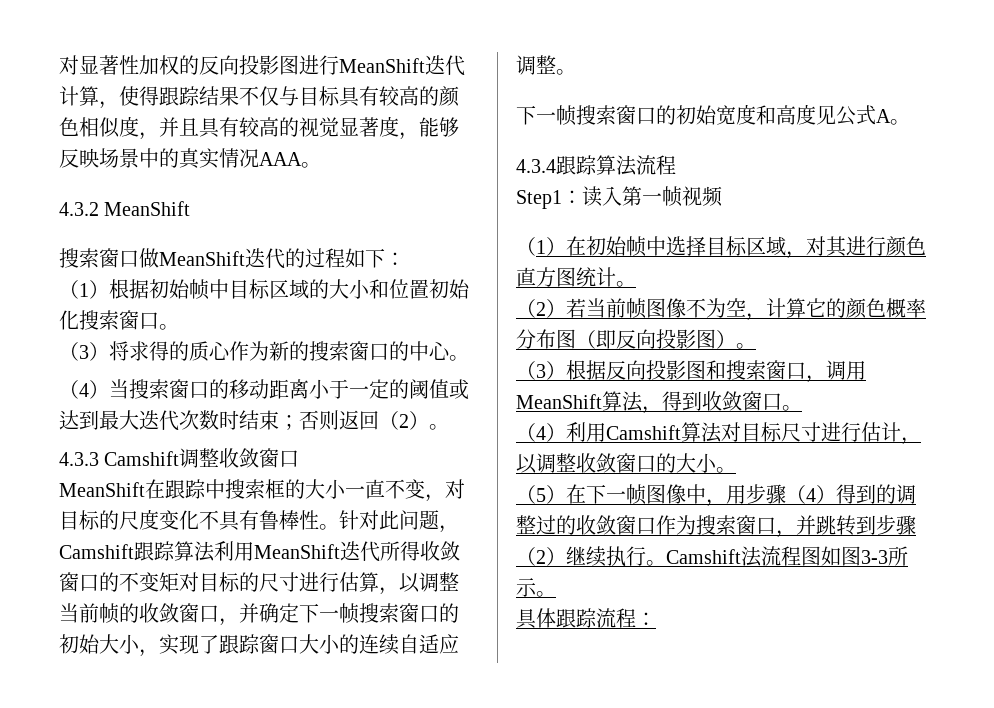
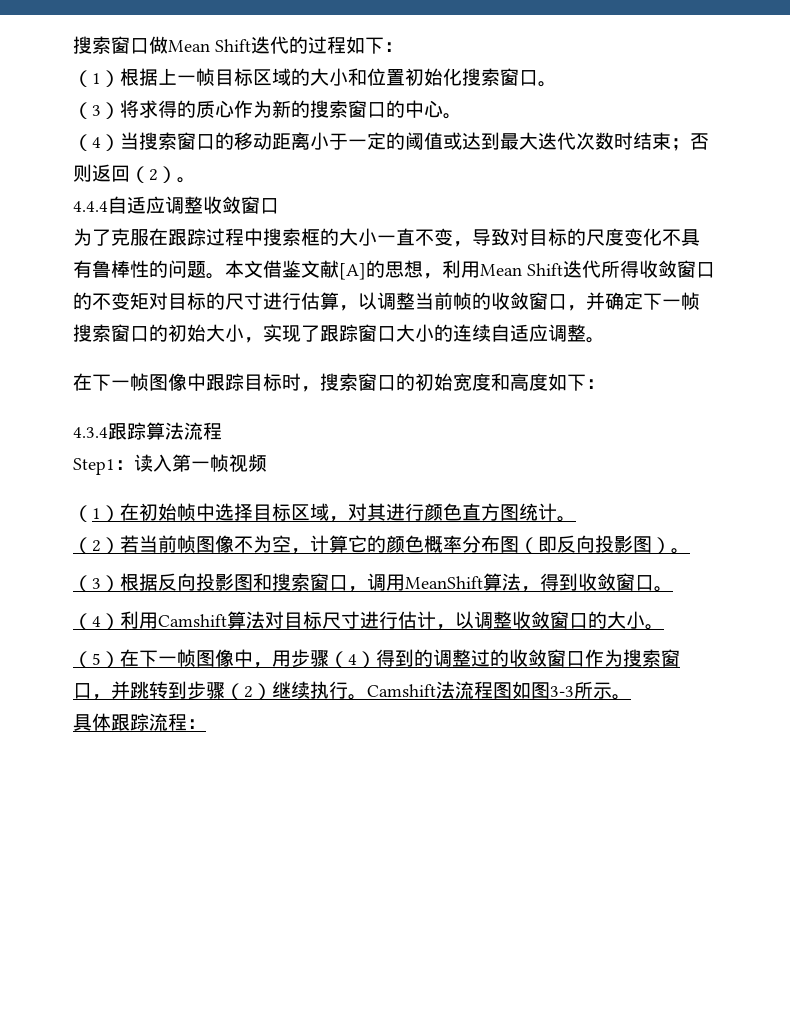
[59,55,465,76] [59,86,460,109] [59,116,459,140] [59,148,321,169] [59,201,191,216] 对显著性加权的反向投影图进行MeanShift迭代计算，使得跟踪结果不仅与目标具有较高的颜色相似度，并且具有较高的视觉显著度，能够反映场景中的真实情况AAA。 // 4.3.2 MeanShift // -> (73, 45) none
[159,251,245,266] MeanShift -> [168,39,251,52] Mean Shift
[149,279,229,300] 初始帧中 -> [158,68,215,86] 上一帧
[59,451,180,466] 4.3.3 Camshift -> [73,196,165,214] 4.4.4自适应
[59,479,206,499] MeanShift在跟踪 -> [73,228,244,246] 为了克服在跟踪过程
(445, 498) none -> [472,228,510,246] 导致
[319,510,459,533] [59,541,340,562] 。针对此问题，Camshift跟踪算法利用MeanShift -> [149,260,563,280] 的问题。本文借鉴文献[A]的思想，利用Mean Shift
[516,105,577,126] 下一帧 -> [73,373,320,392] 在下一帧图像中跟踪目标时，
[816,105,910,126] 见公式A。 -> [548,373,605,391] 如下：

